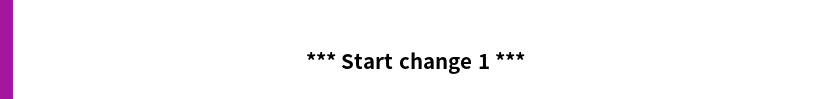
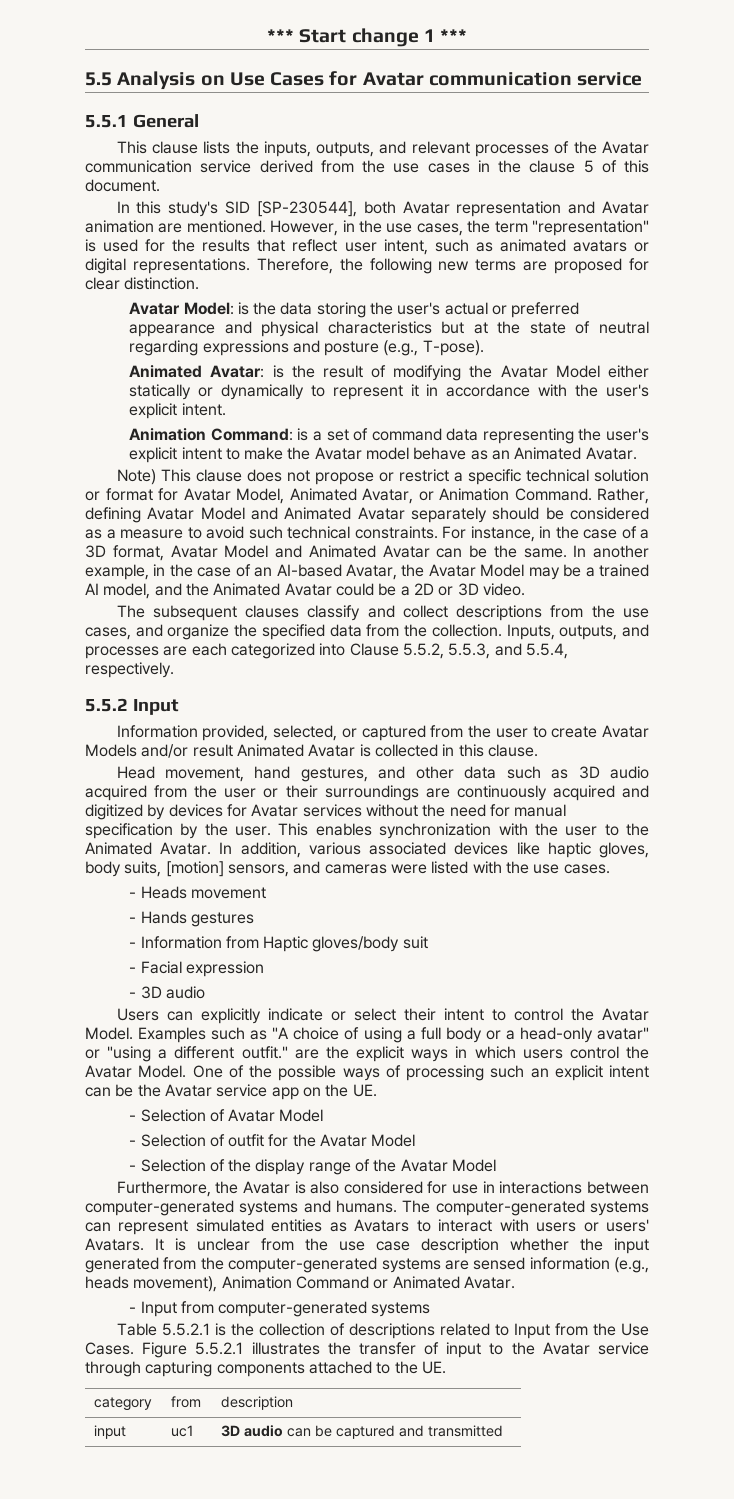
(526, 60) none -> [85,71,643,90] [85,114,199,128] [116,141,650,157] [85,160,649,173] [85,179,160,192] [116,201,649,217] [85,220,650,236] [85,239,650,255] [85,258,650,274] [85,277,200,290] [129,302,580,318] [129,321,649,337] [129,340,484,356] [129,365,649,381] [129,384,649,400] [129,403,226,419] [129,428,650,444] [129,447,637,463] [116,469,649,485] [85,488,649,504] [85,507,649,523] [85,526,649,542] [85,545,649,561] [85,564,650,580] [85,583,525,599] [116,605,649,621] [85,624,650,640] [85,643,568,659] [85,662,174,678] [85,698,179,715] [116,725,650,741] [85,744,538,758] [116,766,649,782] [85,785,650,801] [85,804,567,820] [85,823,650,839] [85,842,649,858] [85,861,610,877] [129,886,266,899] [129,911,254,927] [129,936,428,952] [129,961,264,977] [129,986,205,999] [116,1008,649,1024] [85,1027,649,1043] [85,1046,649,1062] [85,1065,649,1081] [85,1084,377,1100] [129,1109,324,1122] [129,1134,416,1147] [129,1159,497,1175] [116,1181,649,1197] [85,1200,649,1216] [85,1219,649,1235] [85,1238,649,1254] [85,1257,649,1273] [85,1276,515,1292] [129,1301,431,1317] [116,1323,650,1339] [85,1342,649,1358] [85,1361,446,1377] [94,1397,153,1411] [171,1396,202,1408] [221,1396,294,1410] [94,1425,127,1439] [171,1425,194,1437] [221,1425,504,1439] // 5.5 Analysis on Use Cases for Avatar communication service // 5.5.1 General // This clause lists the inputs, outputs, and relevant processes of the Avatar communication service derived from the use cases in the clause 5 of this document. // In this study's SID [SP-230544], both Avatar representation and Avatar animation are mentioned. However, in the use cases, the term "representation" is used for the results that reflect user intent, such as animated avatars or digital representations. Therefore, the following new terms are proposed for clear distinction. // Avatar Model: is the data storing the user's actual or preferred appearance and physical characteristics but at the state of neutral regarding expressions and posture (e.g., T-pose). // Animated Avatar: is the result of modifying the Avatar Model either statically or dynamically to represent it in accordance with the user's explicit intent. // Animation Command: is a set of command data representing the user's explicit intent to make the Avatar model behave as an Animated Avatar. // Note) This clause does not propose or restrict a specific technical solution or format for Avatar Model, Animated Avatar, or Animation Command. Rather, defining Avatar Model and Animated Avatar separately should be considered as a measure to avoid such technical constraints. For instance, in the case of a 3D format, Avatar Model and Animated Avatar can be the same. In another example, in the case of an AI-based Avatar, the Avatar Model may be a trained AI model, and the Animated Avatar could be a 2D or 3D video. // The subsequent clauses classify and collect descriptions from the use cases, and organize the specified data from the collection. Inputs, outputs, and processes are each categorized into Clause 5.5.2, 5.5.3, and 5.5.4, respectively. // 5.5.2 Input // Information provided, selected, or captured from the user to create Avatar Models and/or result Animated Avatar is collected in this clause. // Head movement, hand gestures, and other data such as 3D audio acquired from the user or their surroundings are continuously acquired and digitized by devices for Avatar services without the need for manual specification by the user. This enables synchronization with the user to the Animated Avatar. In addition, various associated devices like haptic gloves, body suits, [motion] sensors, and cameras were listed with the use cases. // - Heads movement // - Hands gestures // - Information from Haptic gloves/body suit // - Facial expression // - 3D audio // Users can explicitly indicate or select their intent to control the Avatar Model. Examples such as "A choice of using a full body or a head-only avatar" or "using a different outfit." are the explicit ways in which users control the Avatar Model. One of the possible ways of processing such an explicit intent can be the Avatar service app on the UE. // - Selection of Avatar Model // - Selection of outfit for the Avatar Model // - Selection of the display range of the Avatar Model // Furthermore, the Avatar is also considered for use in interactions between computer-generated systems and humans. The computer-generated systems can represent simulated entities as Avatars to interact with users or users' Avatars. It is unclear from the use case description whether the input generated from the computer-generated systems are sensed information (e.g., heads movement), Animation Command or Animated Avatar. // - Input from computer-generated systems // Table 5.5.2.1 is the collection of descriptions related to Input from the Use Cases. Figure 5.5.2.1 illustrates the transfer of input to the Avatar service through capturing components attached to the UE. // category | from | description // input | uc1 | 3D audio can be captured and transmitted

